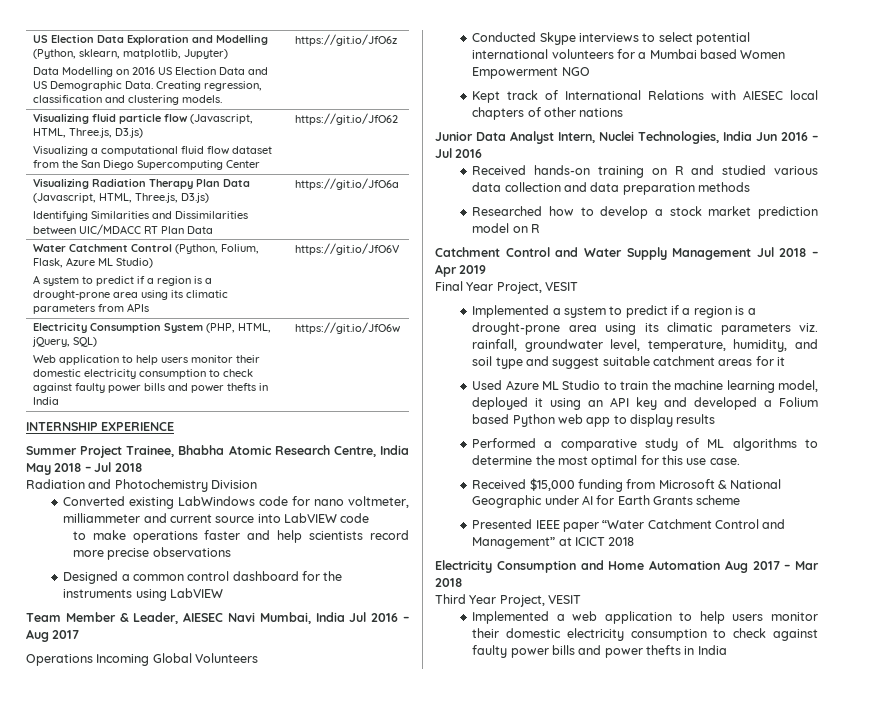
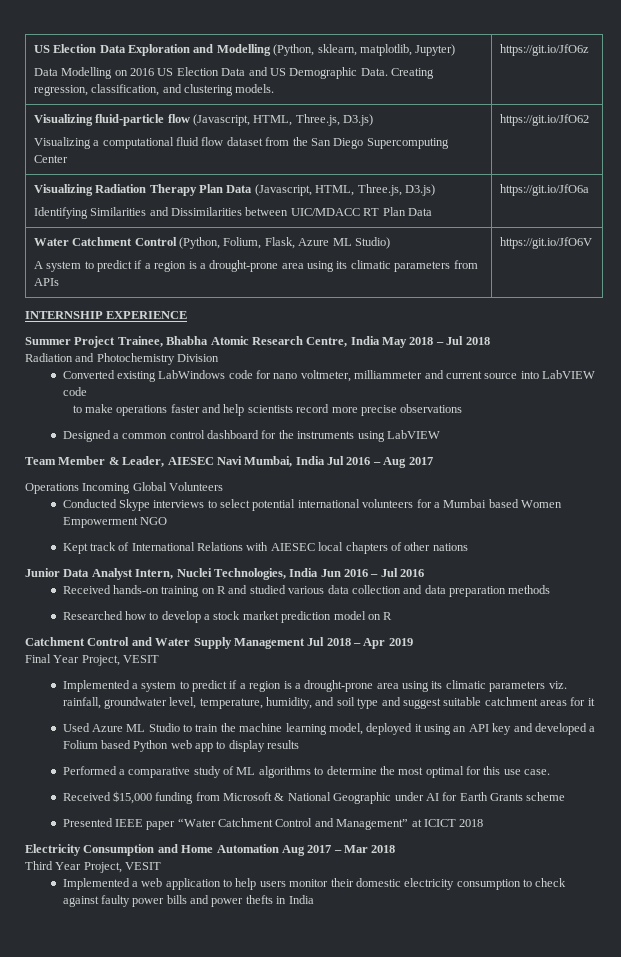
[32,95,102,103] classification -> [91,84,160,96] classification,
[91,113,161,124] fluid particle -> [95,114,165,126] fluid-particle
[32,322,271,333] [31,337,97,347] [32,355,260,365] [32,369,253,379] [32,383,268,393] [32,397,59,405] [294,322,401,334] // Electricity Consumption System (PHP, HTML, jQuery, SQL) // Web application to help users monitor their domestic electricity consumption to check against faulty power bills and power thefts in India | https://git.io/JfO6w -> (592, 243) none

